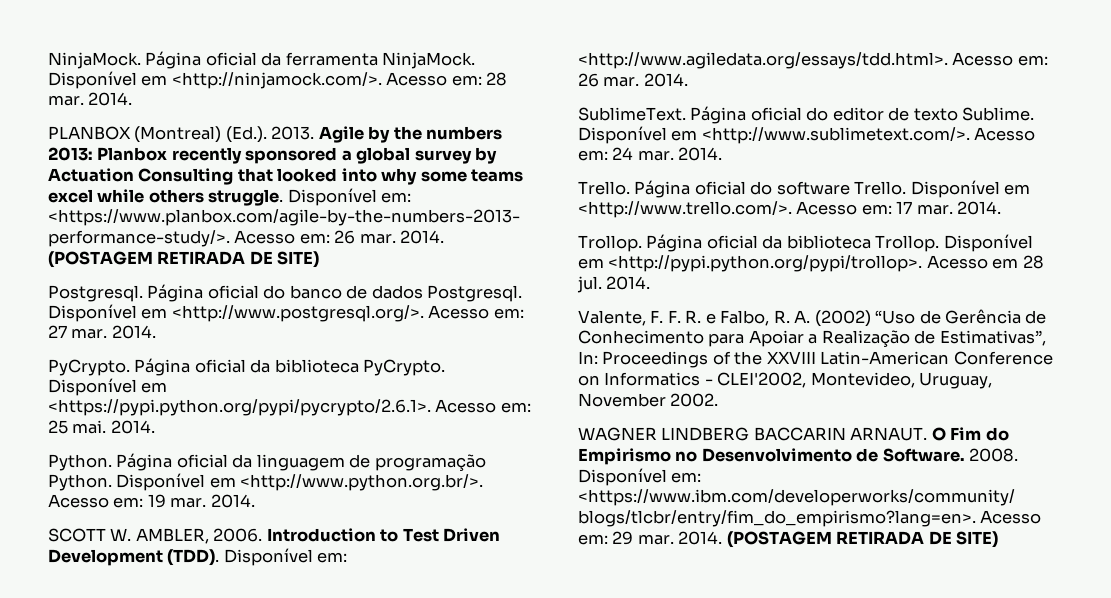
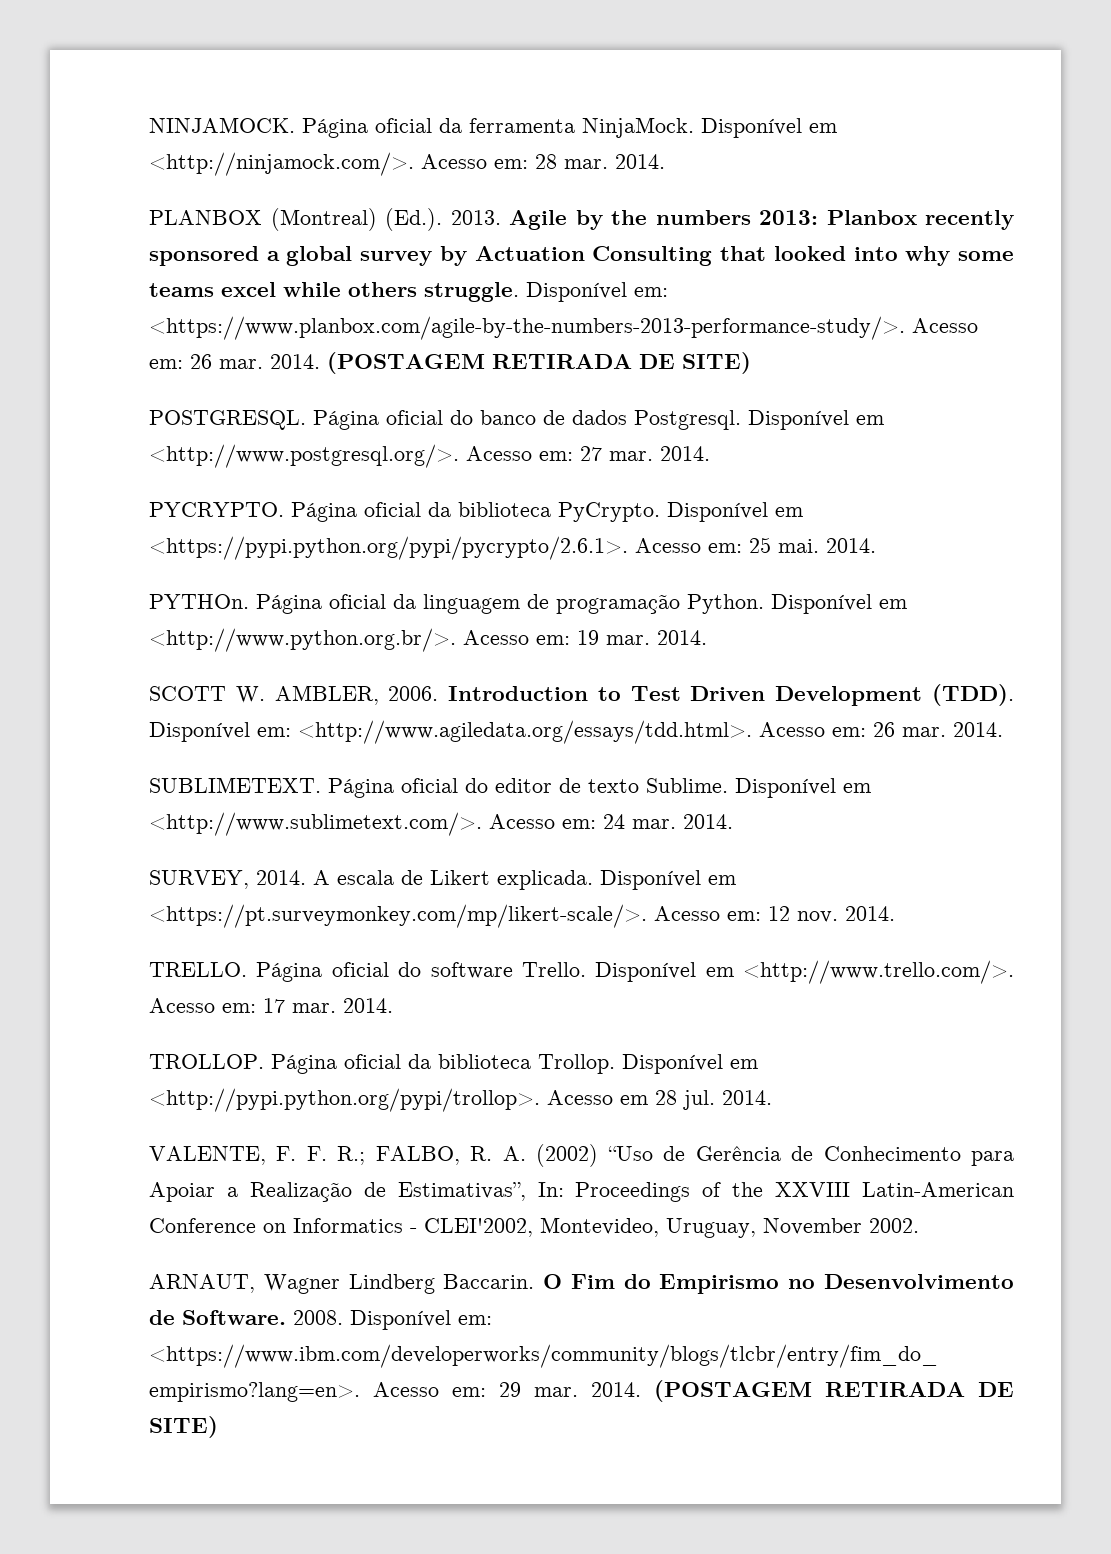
[48,52,141,69] NinjaMock. -> [149,117,295,133] NINJAMOCK.
[48,285,143,302] Postgresql. -> [149,410,306,430] POSTGRESQL.
[48,359,130,376] PyCrypto. -> [149,502,284,517] PYCRYPTO.
[48,454,112,471] Python. -> [149,594,249,609] PYTHOn.
[578,107,686,121] SublimeText. -> [149,777,321,793] SUBLIMETEXT.
[578,181,630,195] Trello. -> [149,870,736,890] [149,904,895,928] [149,962,247,977] SURVEY, 2014. A escala de Likert explicada. Disponível em <https://pt.surveymonkey.com/mp/likert-scale/>. Acesso em: 12 nov. 2014. // TRELLO.
[578,235,642,252] Trollop. -> [149,1054,264,1069] TROLLOP.
[578,310,646,326] Valente, -> [149,1146,266,1165] VALENTE,
[685,310,770,326] R. e Falbo, -> [337,1146,460,1165] R.; FALBO,
[578,427,928,441] WAGNER LINDBERG BACCARIN ARNAUT. -> [149,1274,535,1294] ARNAUT, Wagner Lindberg Baccarin.

